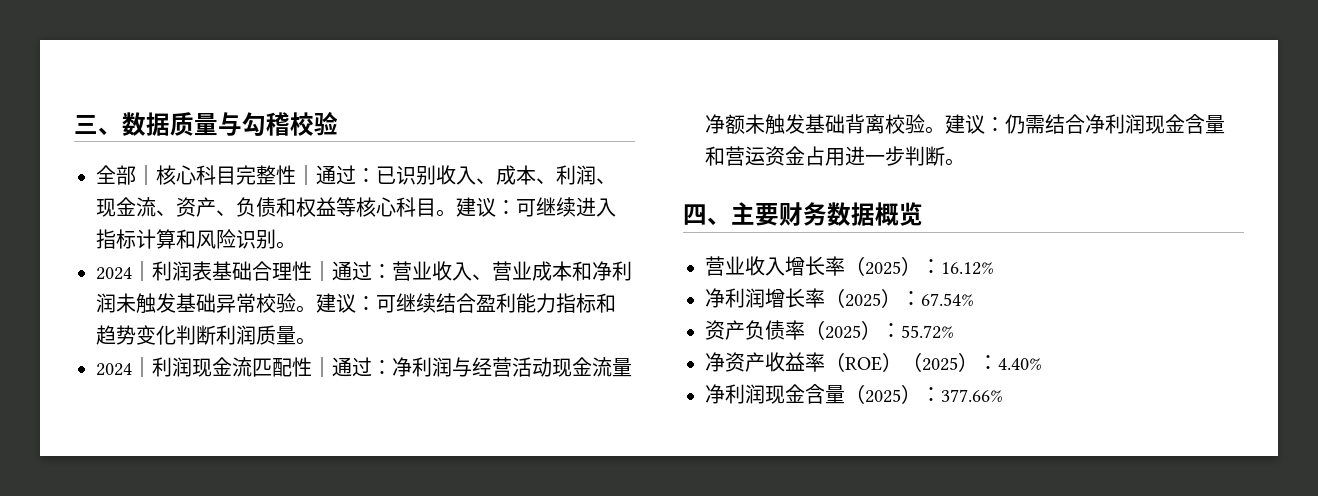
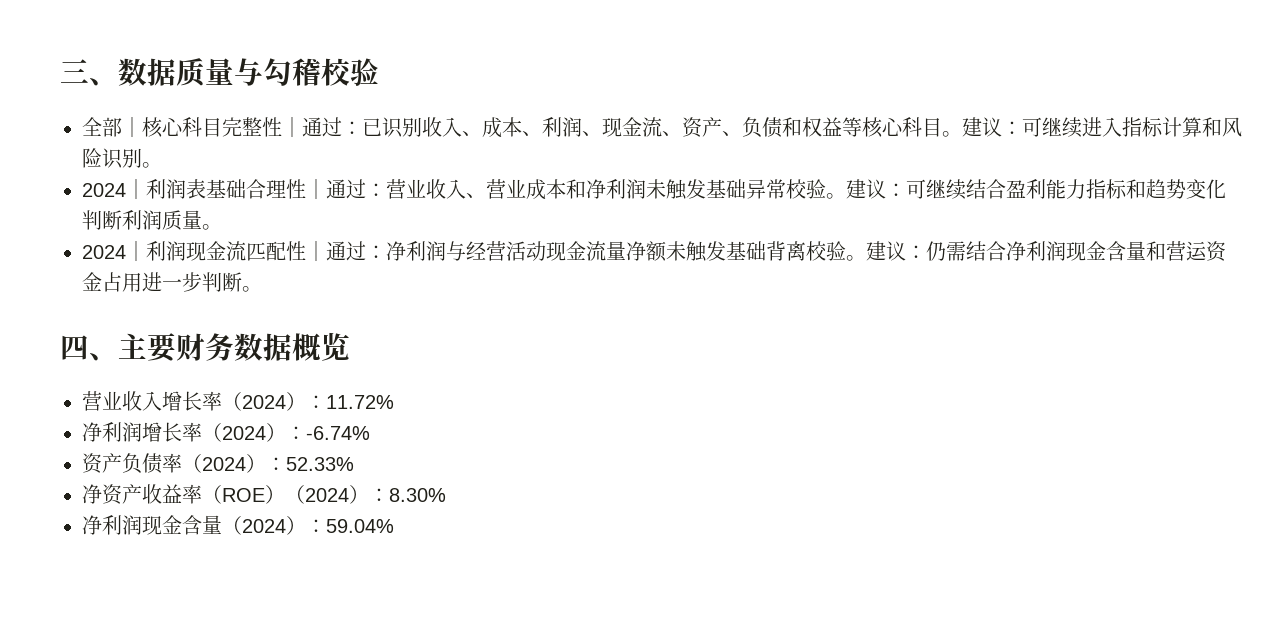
[865,256,994,276] 2025）：16.12% -> [242,392,394,411] 2024）：11.72%
[845,288,974,308] 2025）：67.54% -> [222,423,370,442] 2024）：-6.74%
[825,320,954,340] 2025）：55.72% -> [202,454,354,473] 2024）：52.33%
[922,352,1042,372] 2025）：4.40% -> [305,485,446,504] 2024）：8.30%
[865,384,1003,404] 2025）：377.66% -> [242,516,394,535] 2024）：59.04%

